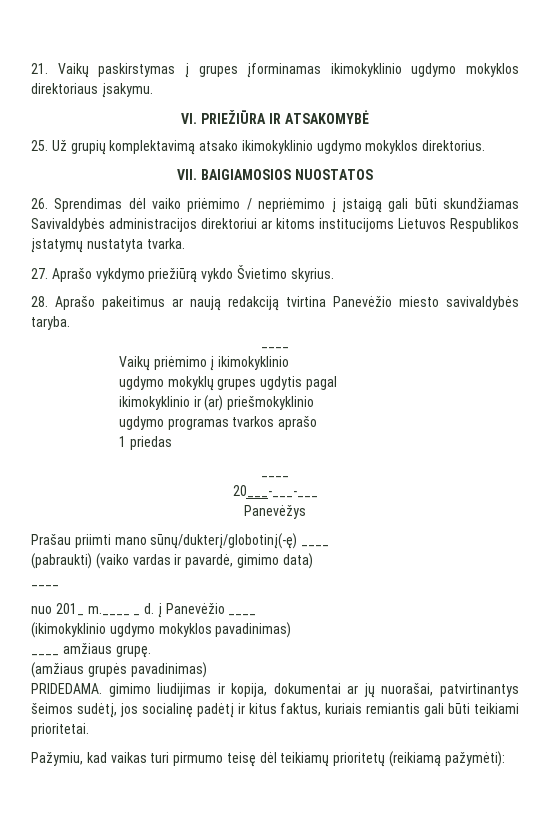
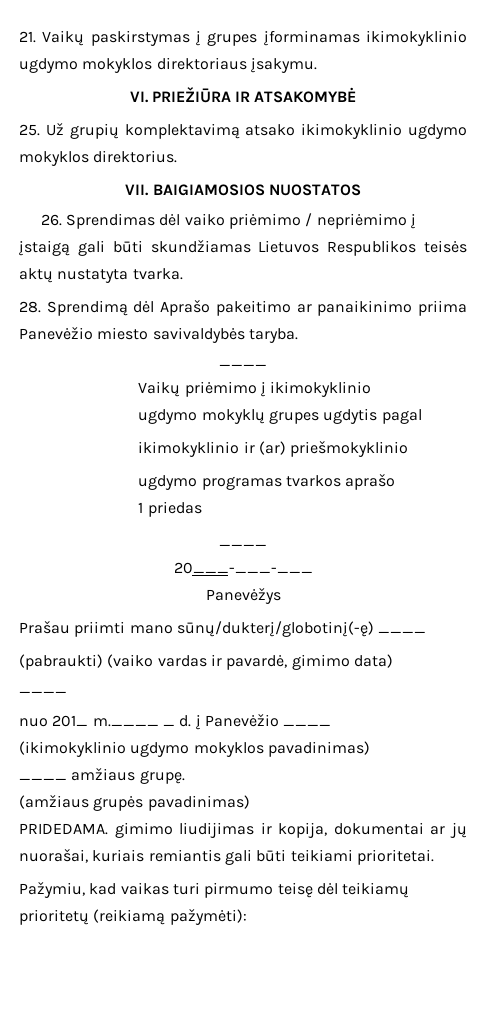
[31,218,519,232] [31,238,185,253] [31,265,334,283] [31,296,326,311] Savivaldybės administracijos direktoriui ar kitoms institucijoms Lietuvos Respublikos įstatymų nustatyta tvarka. // 27. Aprašo vykdymo priežiūrą vykdo Švietimo skyrius. // 28. Aprašo pakeitimus ar naują redakciją tvirtina -> [258,240,467,256] [19,268,183,283] [19,300,468,316] Lietuvos Respublikos teisės aktų nustatyta tvarka. // 28. Sprendimą dėl Aprašo pakeitimo ar panaikinimo priima
[440,683,519,697] [31,703,322,718] patvirtinantys šeimos sudėtį, jos socialinę padėtį ir kitus faktus, -> (88, 856) none

